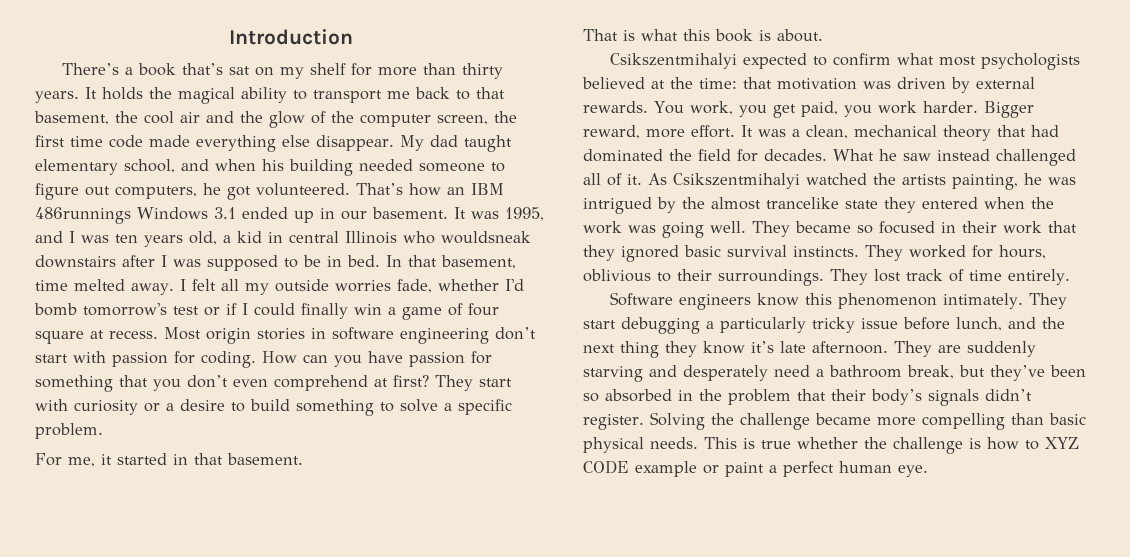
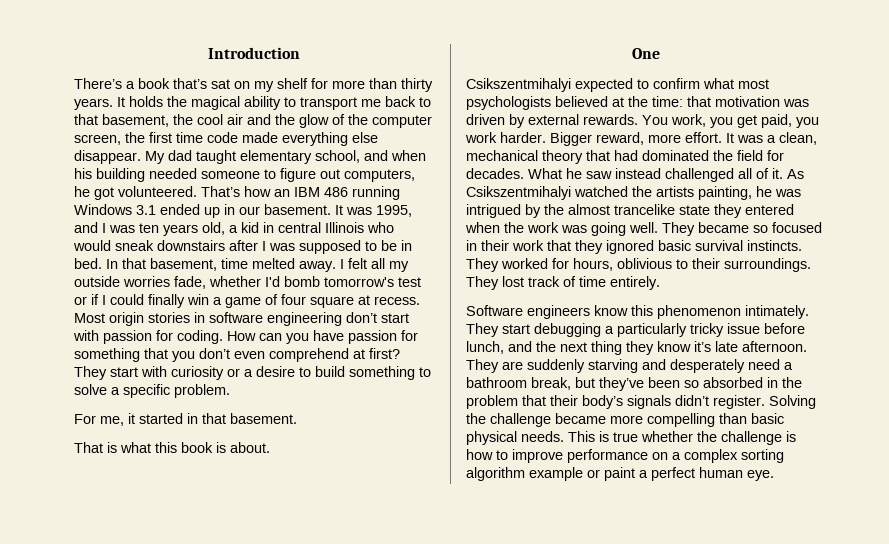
[35,207,131,224] 486runnings -> [324,186,400,200] 486 running
[441,231,531,244] wouldsneak -> [73,240,154,251] would sneak
(823, 35) none -> [631,48,660,59] // One
[1045,437,1079,449] [583,460,629,474] XYZ CODE -> [512,449,784,463] [466,467,525,481] improve performance on a complex sorting algorithm

